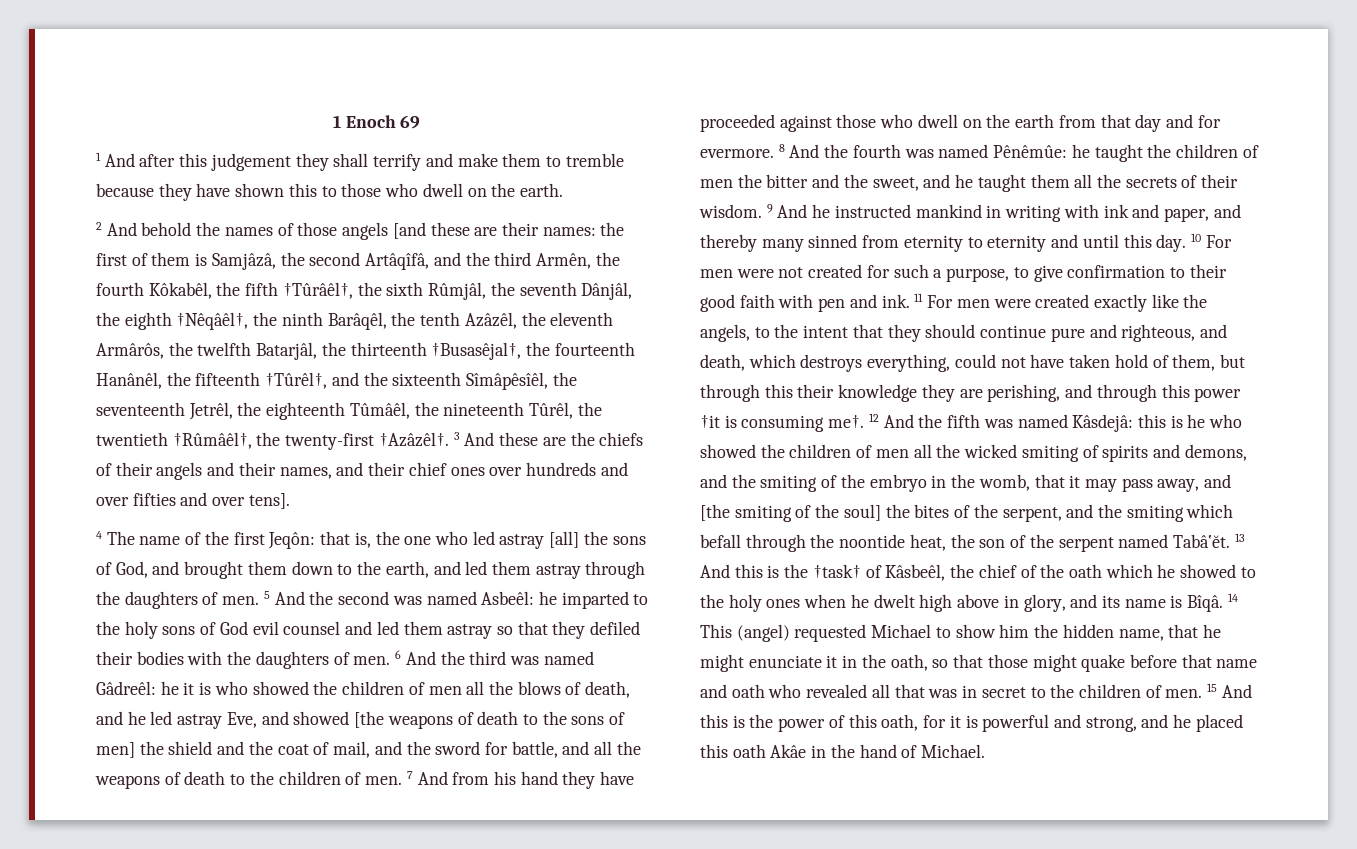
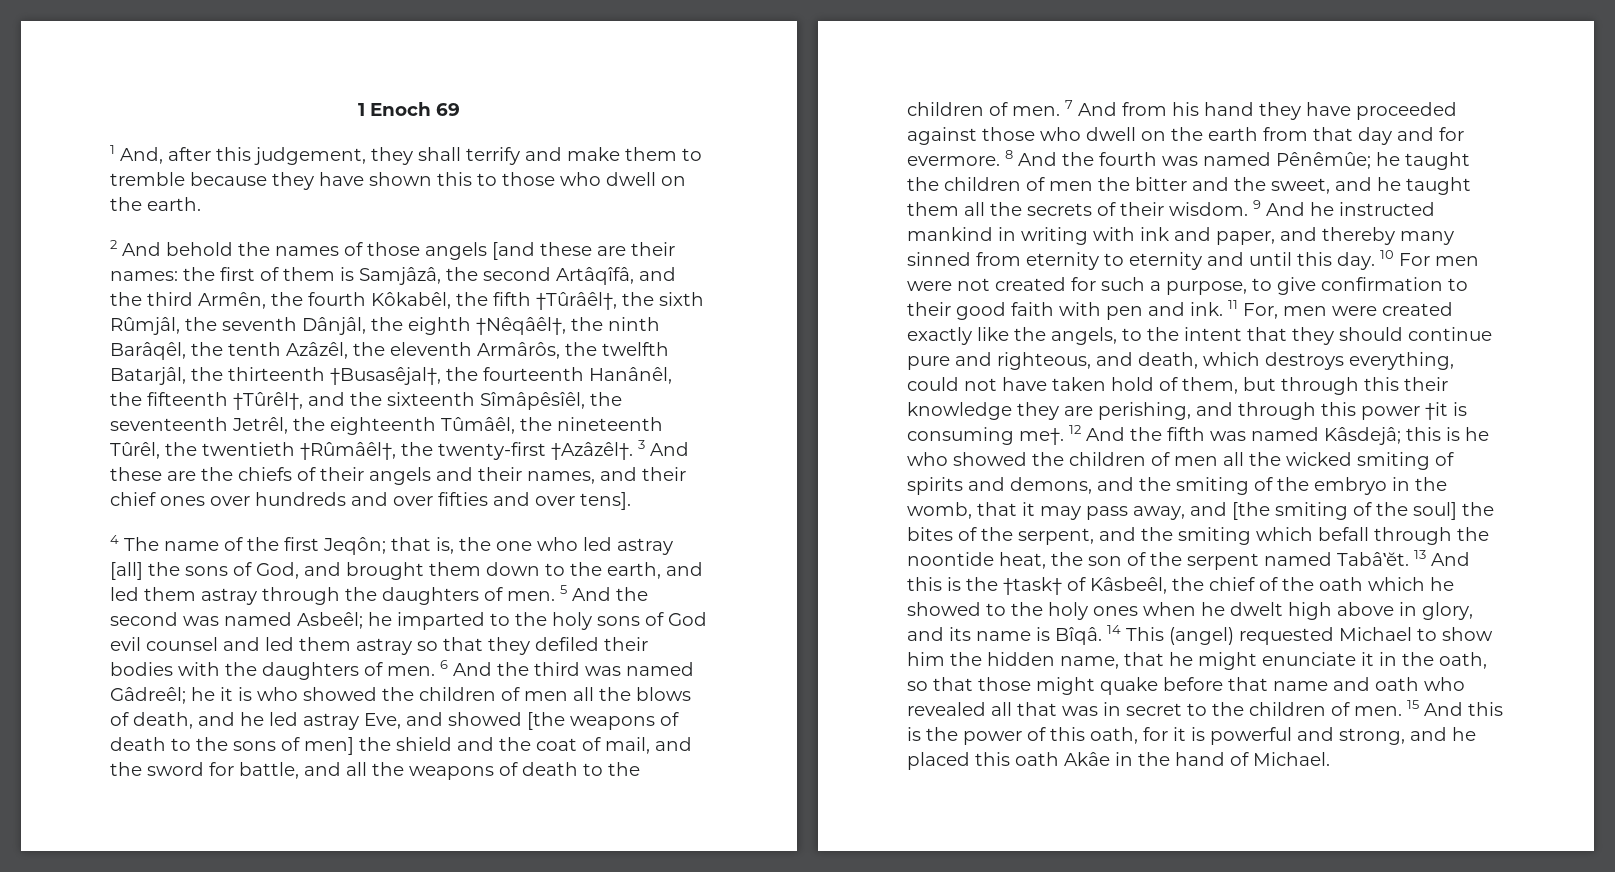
[104,153,135,167] And -> [120,147,163,164] And,
[210,153,291,171] judgement -> [254,147,366,165] judgement,
[268,532,316,549] Jeqôn: -> [323,537,386,555] Jeqôn;
[481,591,535,605] Asbeêl: -> [297,612,363,629] Asbeêl;
[96,681,156,695] Gâdreêl: -> [110,687,186,704] Gâdreêl;
[993,145,1068,158] Pênêmûe: -> [1276,152,1371,169] Pênêmûe;
[927,295,954,308] For -> [1243,303,1278,319] For,
[1072,414,1134,432] Kâsdejâ: -> [1324,427,1401,445] Kâsdejâ;

